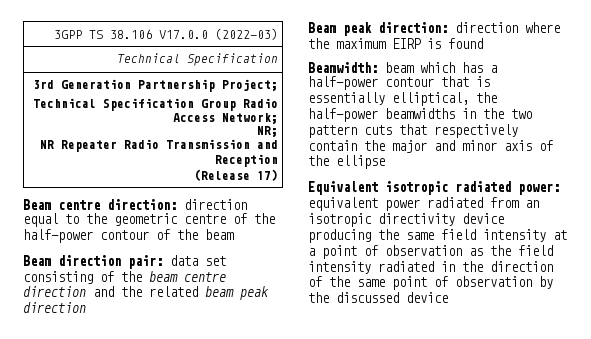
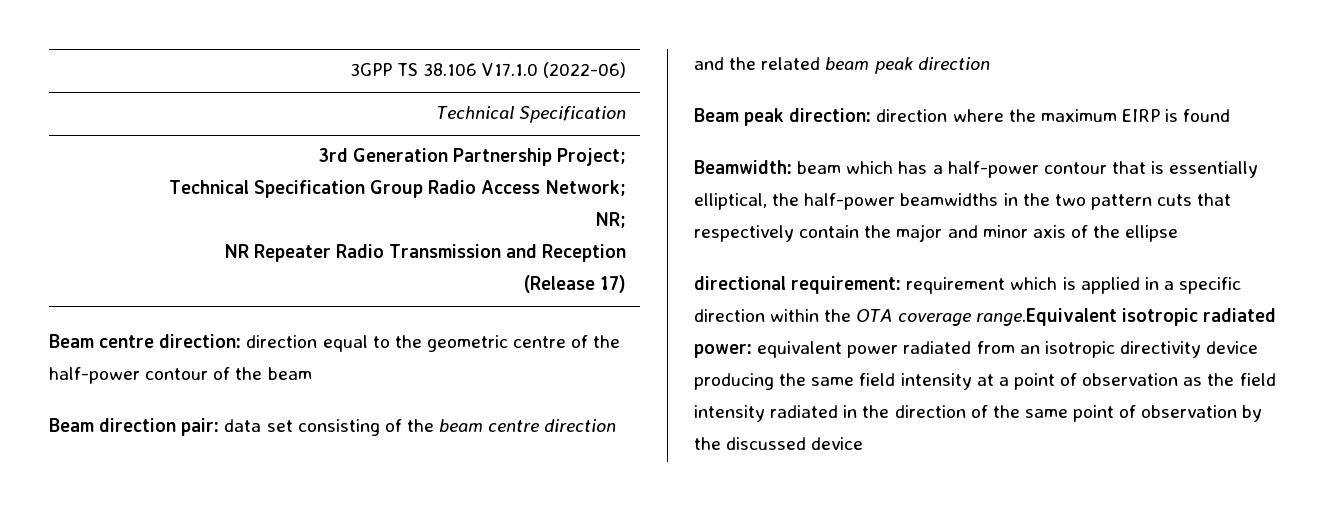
[159,28,279,40] V17.0.0 (2022-03) -> [482,62,627,78] V17.1.0 (2022-06)
[308,181,378,195] Equivalent -> [694,276,1242,294] [694,308,1117,326] directional requirement: requirement which is applied in a specific direction within the OTA coverage range.Equivalent

